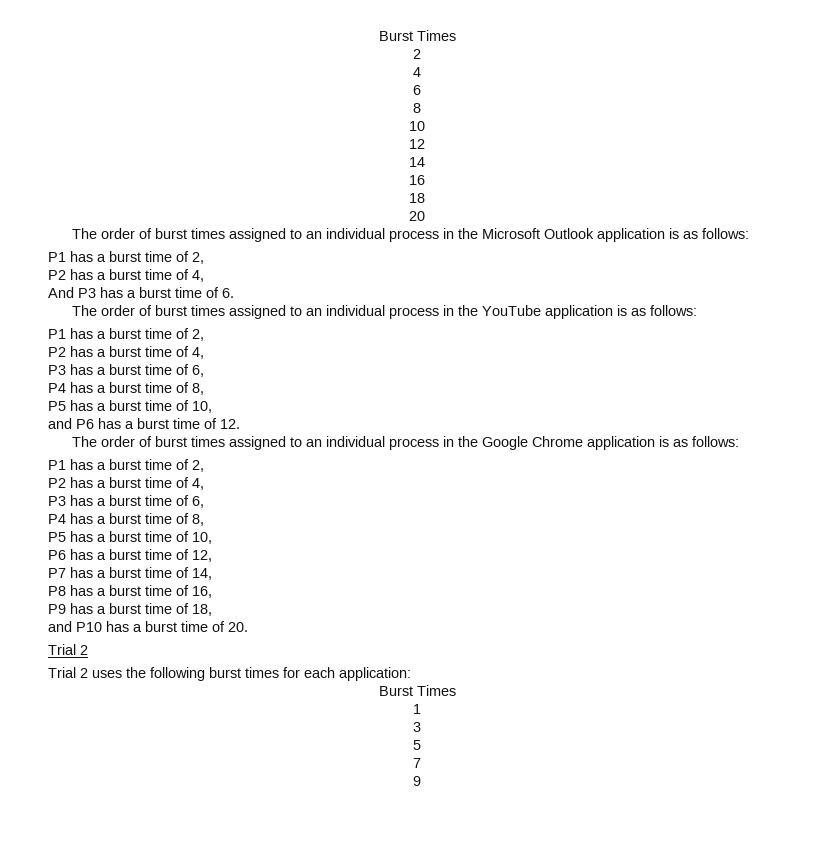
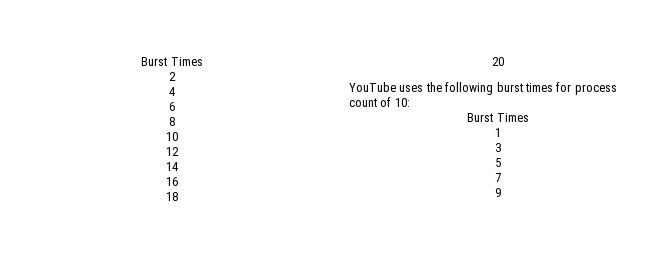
[72,228,750,242] [48,251,204,264] [48,269,204,282] [48,287,234,298] [72,305,698,319] [48,328,204,341] [48,346,204,359] [48,364,204,377] [48,382,204,395] [48,400,212,413] [48,418,240,429] [72,436,740,450] [48,459,204,472] [48,477,204,490] [48,495,204,508] [48,513,204,526] [48,531,212,544] [48,549,212,562] [48,567,212,580] [48,585,212,598] [48,603,212,616] [48,621,248,632] [48,644,88,655] [48,667,88,678] The order of burst times assigned to an individual process in the Microsoft Outlook application is as follows: // P1 has a burst time of 2, // P2 has a burst time of 4, // And P3 has a burst time of 6. // The order of burst times assigned to an individual process in the YouTube application is as follows: // P1 has a burst time of 2, // P2 has a burst time of 4, // P3 has a burst time of 6, // P4 has a burst time of 8, // P5 has a burst time of 10, // and P6 has a burst time of 12. // The order of burst times assigned to an individual process in the Google Chrome application is as follows: // P1 has a burst time of 2, // P2 has a burst time of 4, // P3 has a burst time of 6, // P4 has a burst time of 8, // P5 has a burst time of 10, // P6 has a burst time of 12, // P7 has a burst time of 14, // P8 has a burst time of 16, // P9 has a burst time of 18, // and P10 has a burst time of 20. // Trial 2 // Trial 2 -> [349,82,396,92] YouTube
[304,667,411,681] each application: -> [574,84,617,95] [349,97,410,107] process count of 10:

